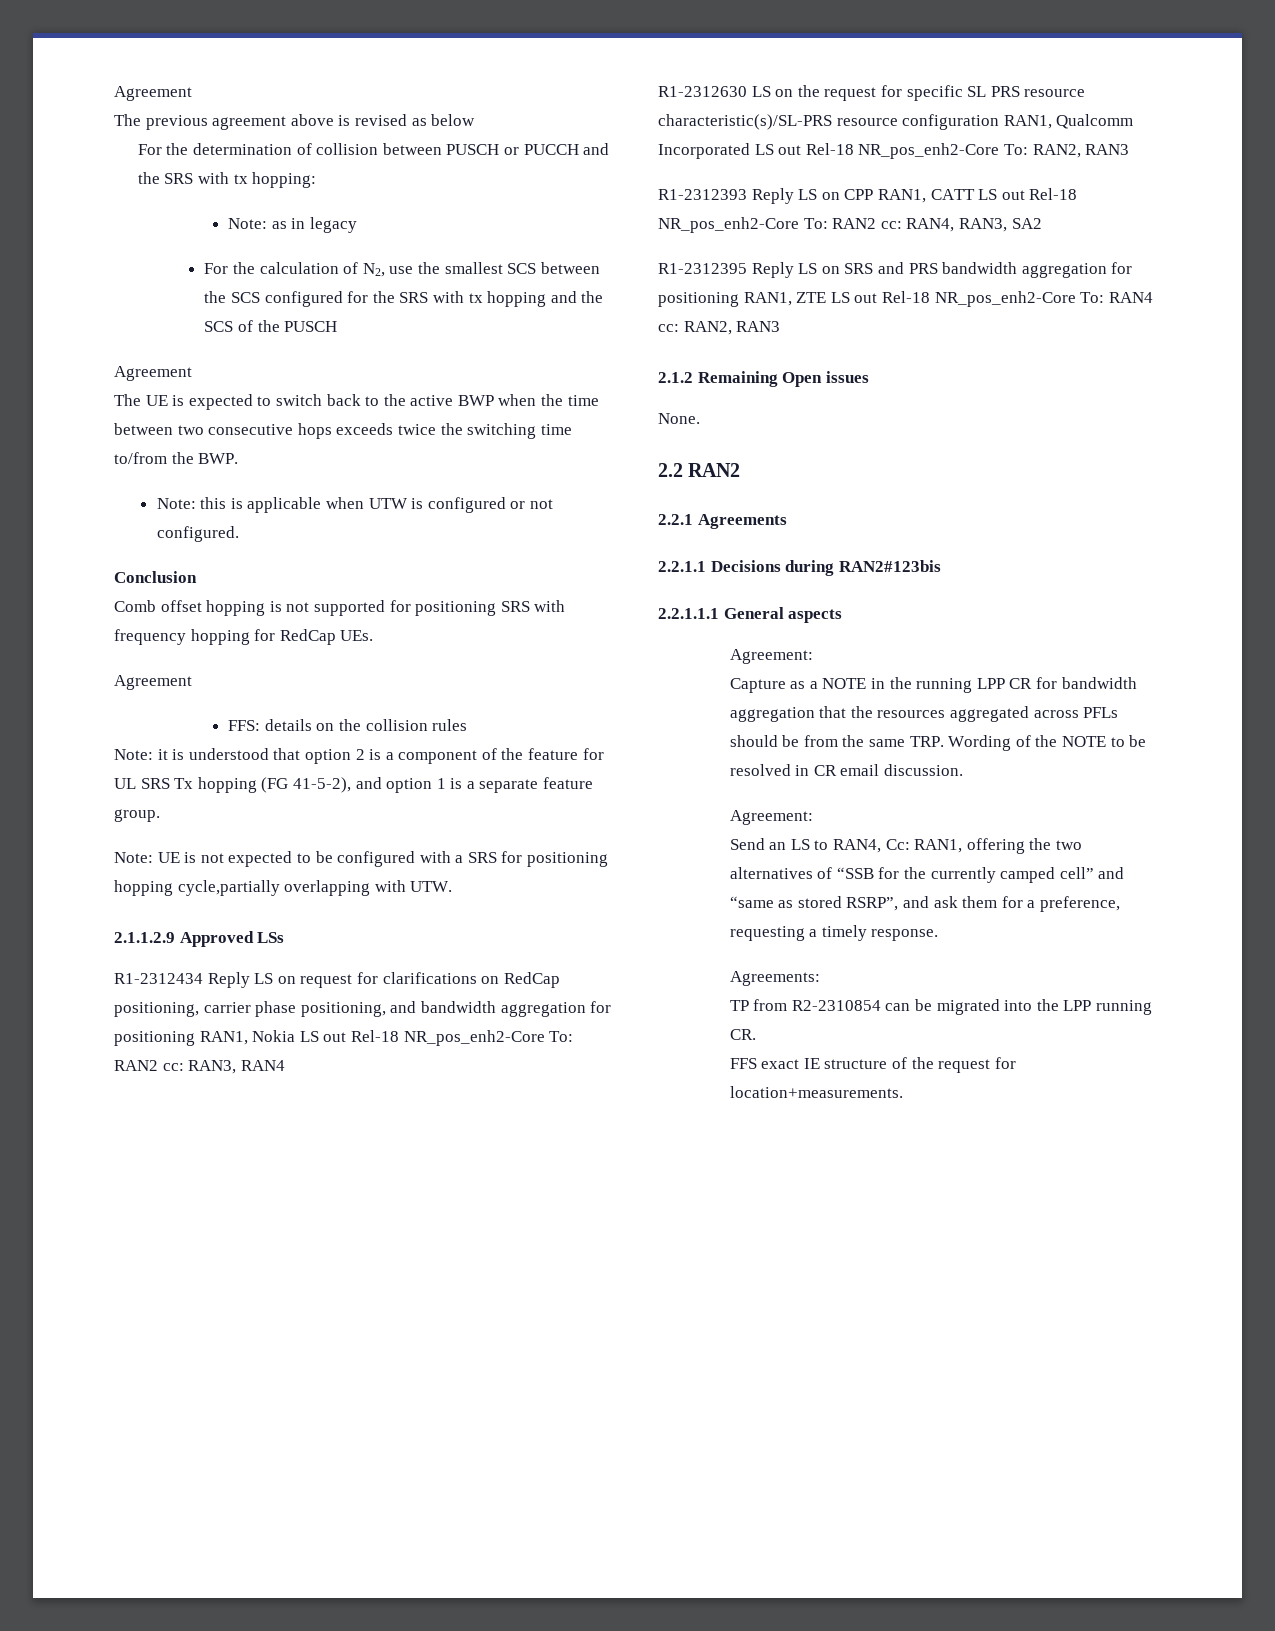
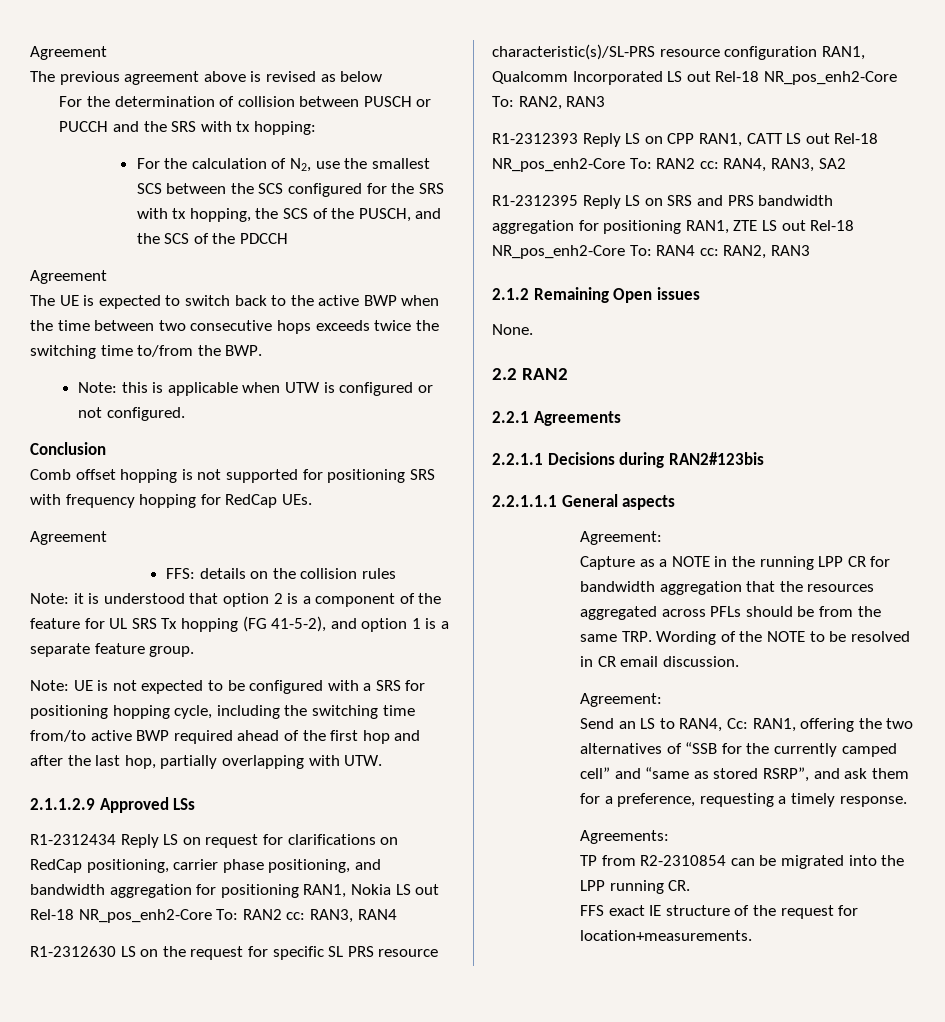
[228,217,358,233] // Note: as in legacy -> (316, 128) none
[487,291,547,307] hopping -> [189,208,411,222] hopping, the SCS of the PUSCH,
[284,321,338,332] PUSCH -> [240,233,289,244] PDCCH
[177,880,280,896] cycle,partially -> [174,705,415,719] [30,730,421,744] [30,755,218,769] cycle, including the switching time from/to active BWP required ahead of the first hop and after the last hop, partially

